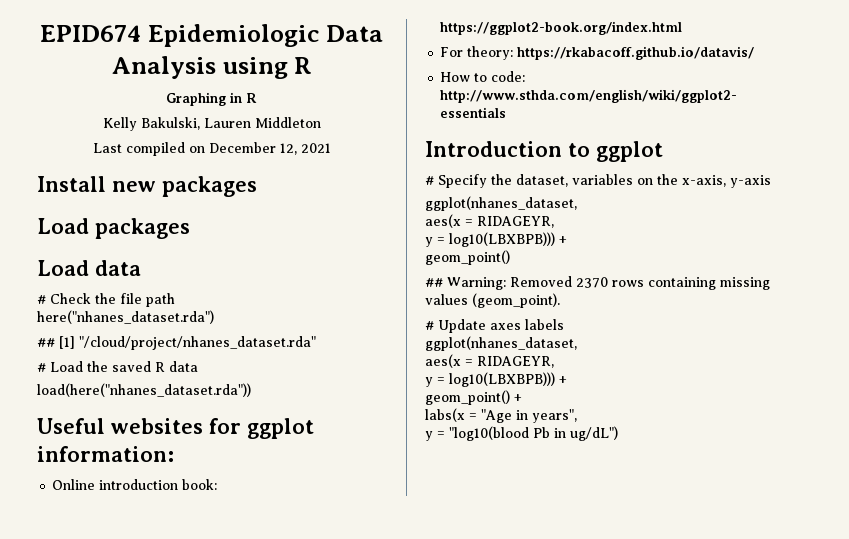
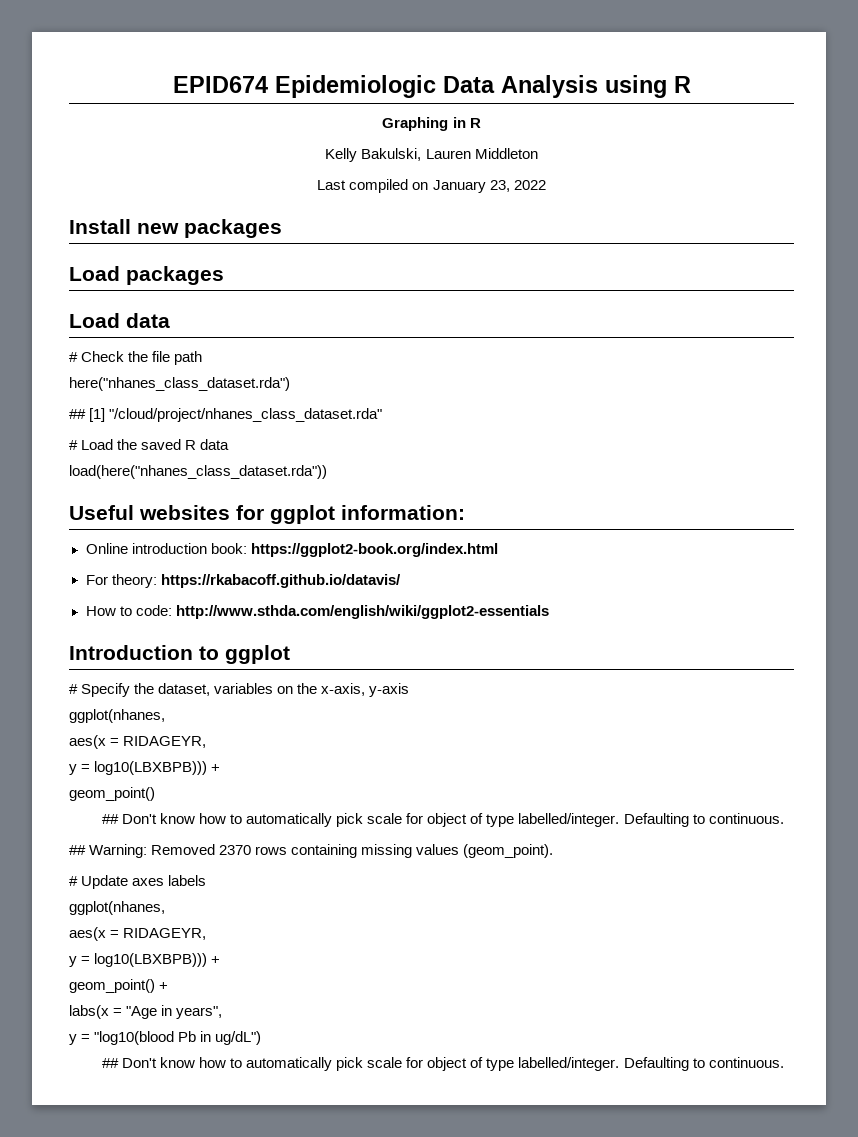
[208,142,331,155] December 12, 2021 -> [432,180,546,193] January 23, 2022
[37,310,214,324] here("nhanes_dataset.rda") -> [69,377,290,391] here("nhanes_class_dataset.rda")
[79,336,316,350] "/cloud/project/nhanes_dataset.rda" -> [109,408,383,422] "/cloud/project/nhanes_class_dataset.rda"
[37,383,251,397] load(here("nhanes_dataset.rda")) -> [69,465,327,479] load(here("nhanes_class_dataset.rda"))
[425,196,577,211] [425,214,554,228] [425,232,567,247] [425,250,510,265] ggplot(nhanes_dataset, // aes(x = RIDAGEYR, // y = log10(LBXBPB))) + // geom_point() -> [69,709,165,723] [69,735,207,749] [69,761,221,775] [69,787,155,801] [101,813,784,827] ggplot(nhanes, // aes(x = RIDAGEYR, // y = log10(LBXBPB))) + // geom_point() // ## Don't know how to automatically pick scale for object of type labelled/integer. Defaulting to continuous.
[425,336,577,351] ggplot(nhanes_dataset, -> [69,901,165,915] ggplot(nhanes,
(618, 433) none -> [101,1057,784,1071] // ## Don't know how to automatically pick scale for object of type labelled/integer. Defaulting to continuous.

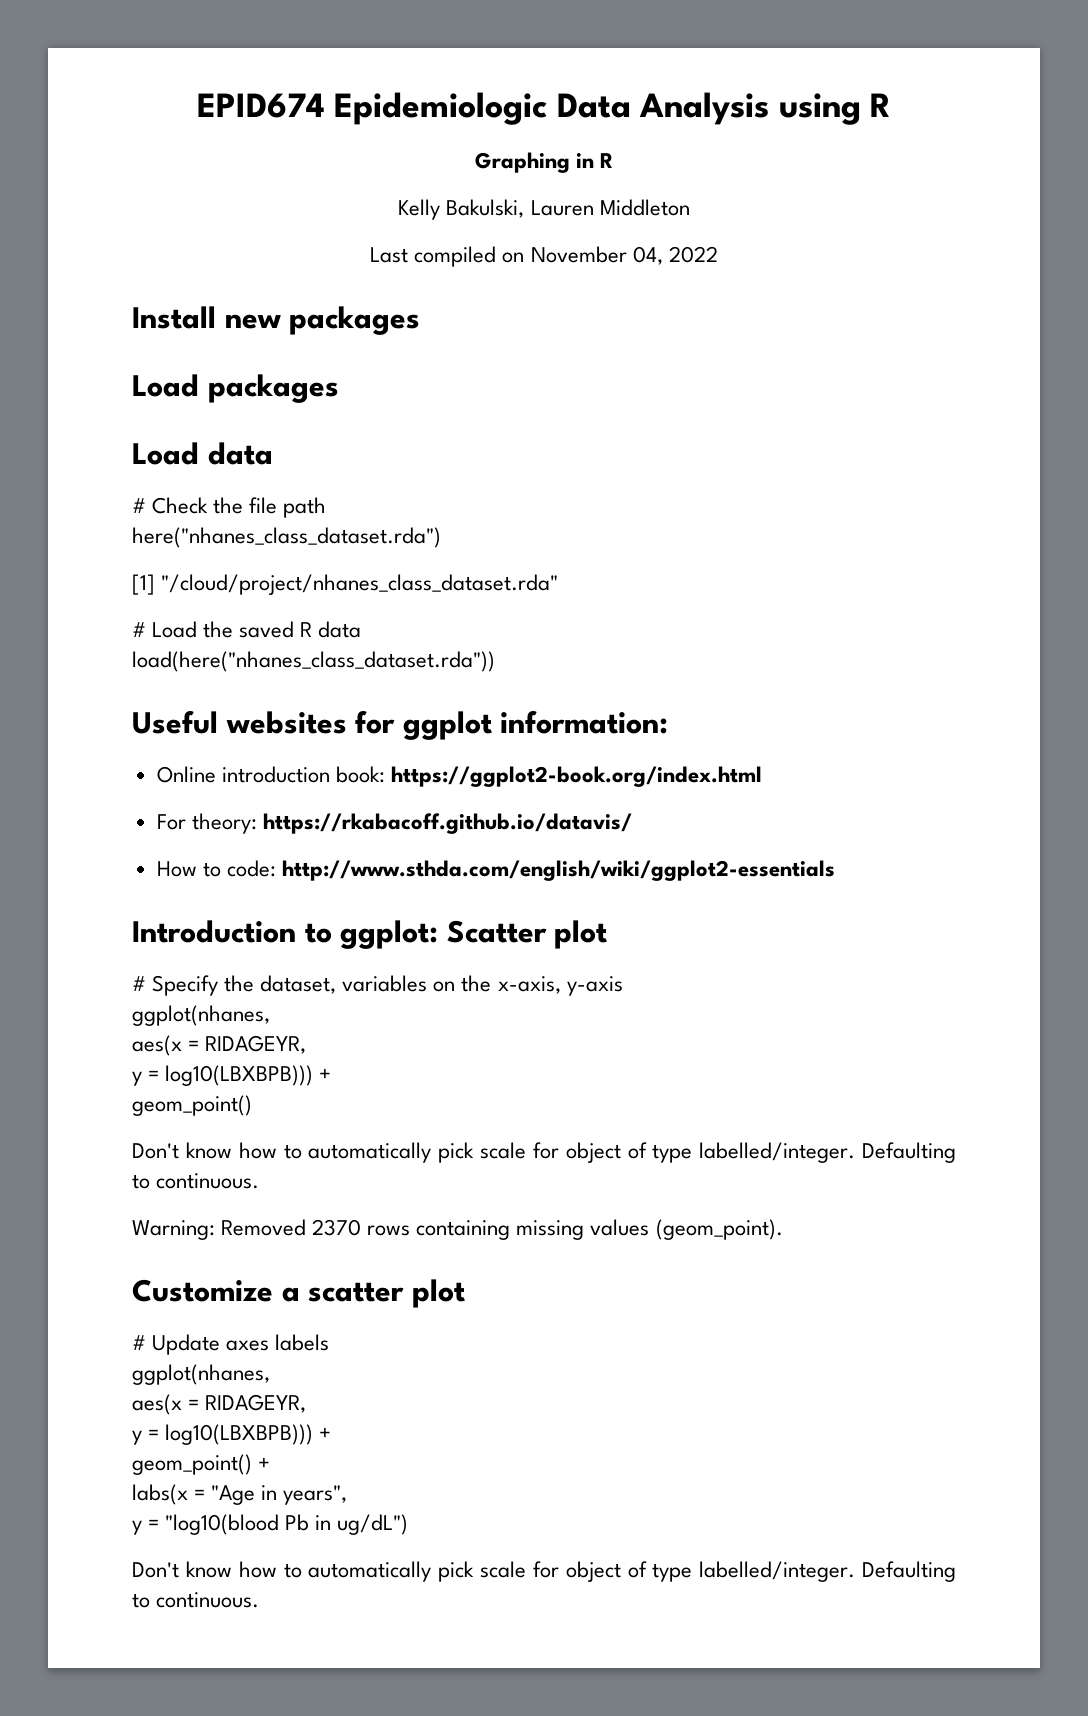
[432,180,510,193] January 23, -> [530,246,663,265] November 04,
[69,409,86,419] ## -> (441, 537) none
[225,645,290,664] ggplot -> [340,920,608,949] ggplot: Scatter plot
[101,814,119,824] ## -> (252, 1105) none
[69,845,86,855] ## -> (260, 1181) none
(554, 851) none -> [132,1279,465,1308] // Customize a scatter plot
[101,1058,119,1068] ## -> (409, 1524) none

